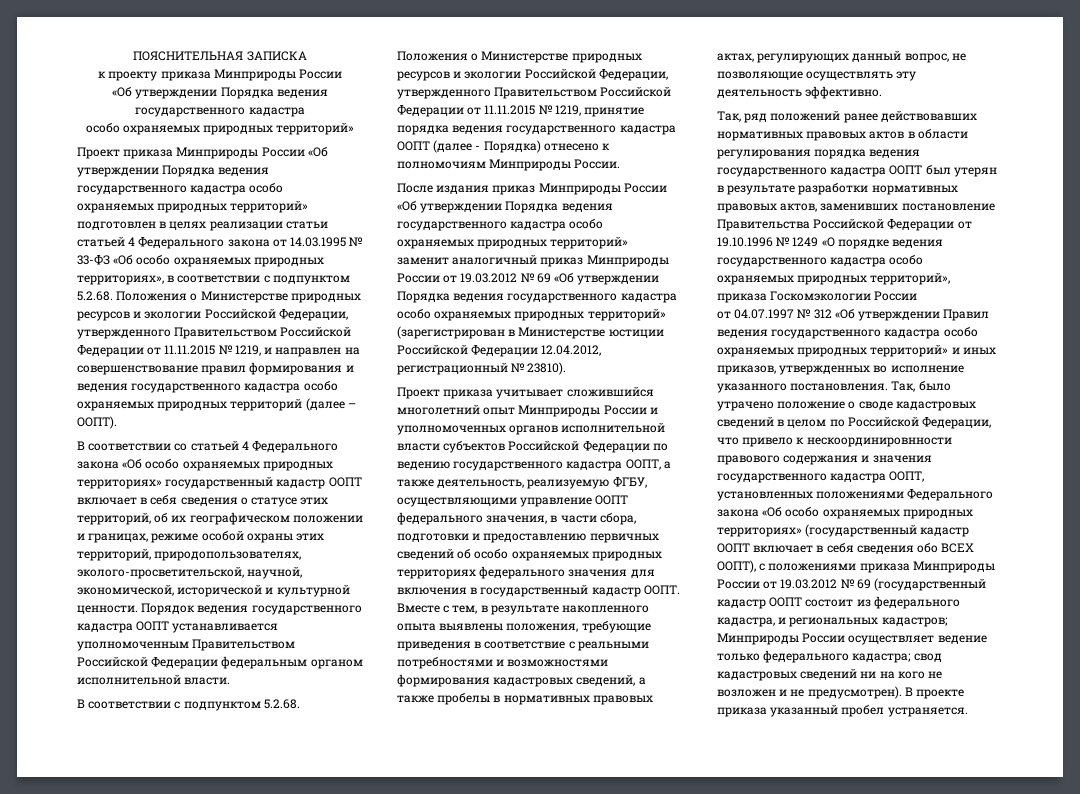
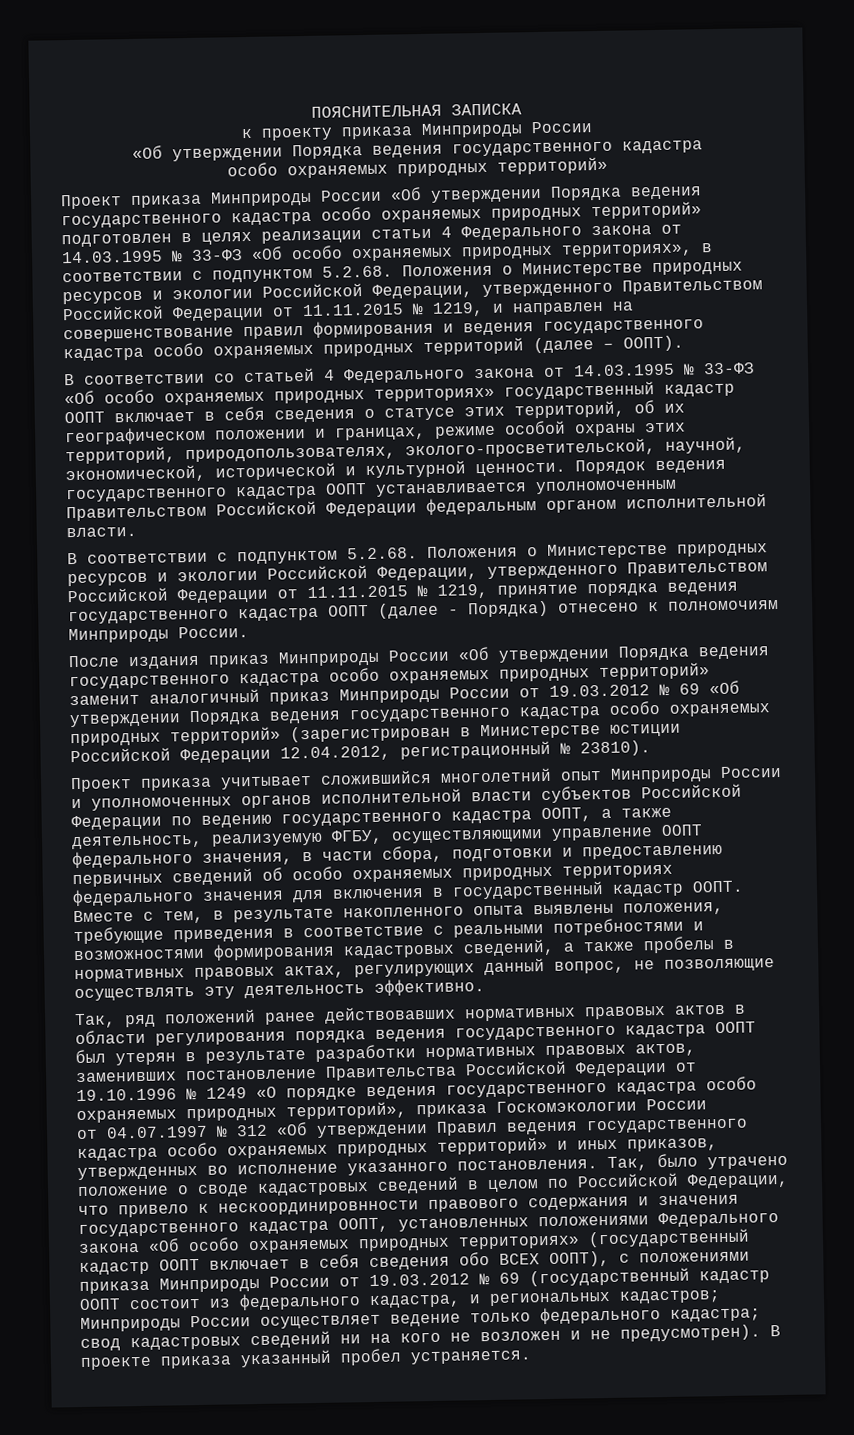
[77,236,125,247] статьей -> (432, 233) none
(119, 465) none -> [544,362,755,377] от 14.03.1995 № 33-ФЗ

